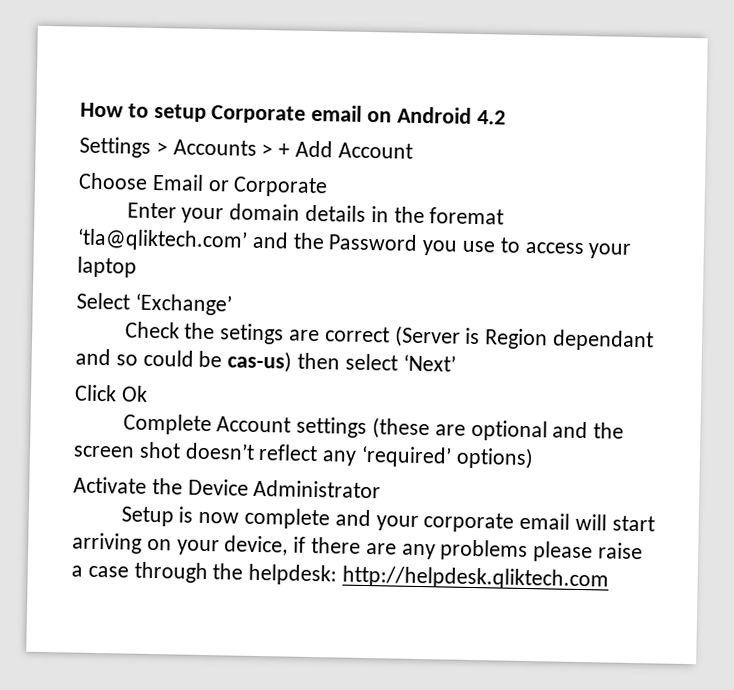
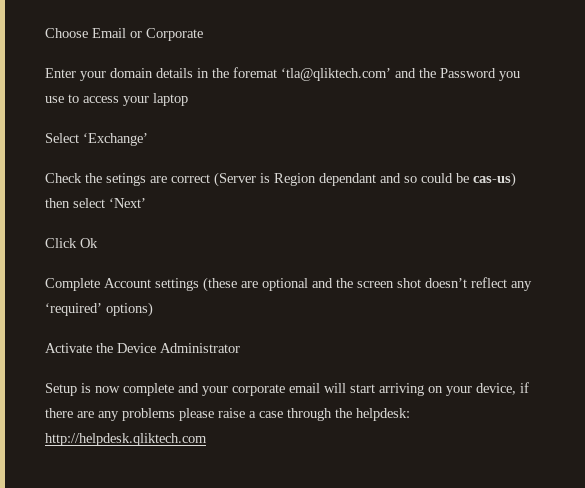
[80,102,506,125] [79,136,413,159] How to setup Corporate email on Android 4.2 // Settings > Accounts > + Add Account // -> (45, 33) none

